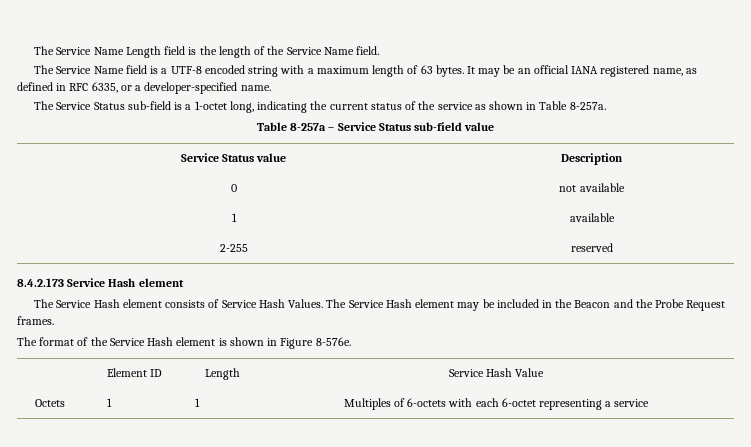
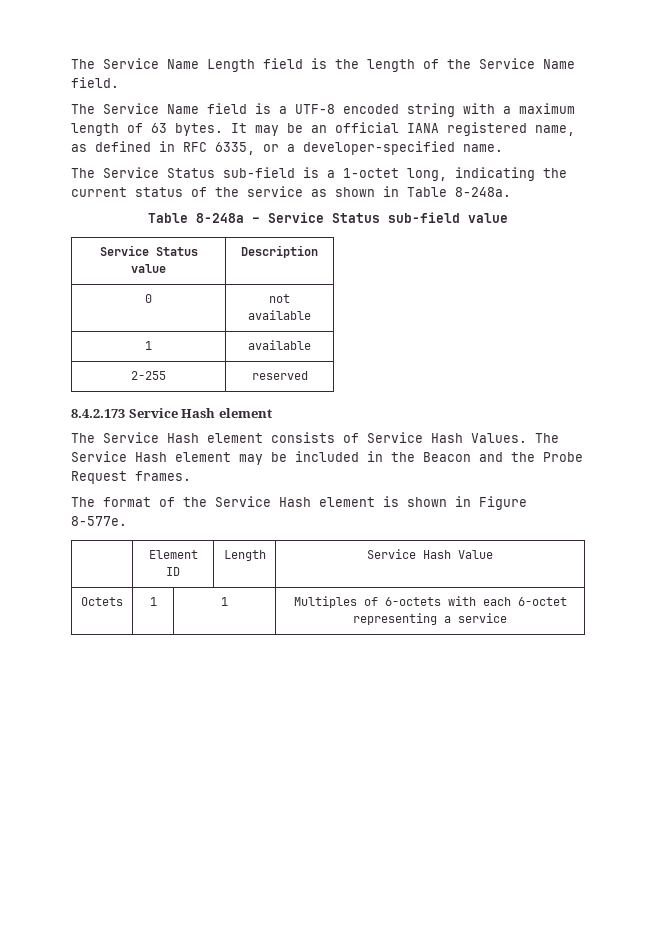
[569,102,606,110] [256,122,327,131] 8-257a. // Table 8-257a -> [455,187,511,197] [148,213,244,223] 8-248a. // Table 8-248a
[315,337,351,346] 8-576e. -> [71,516,127,526] 8-577e.

